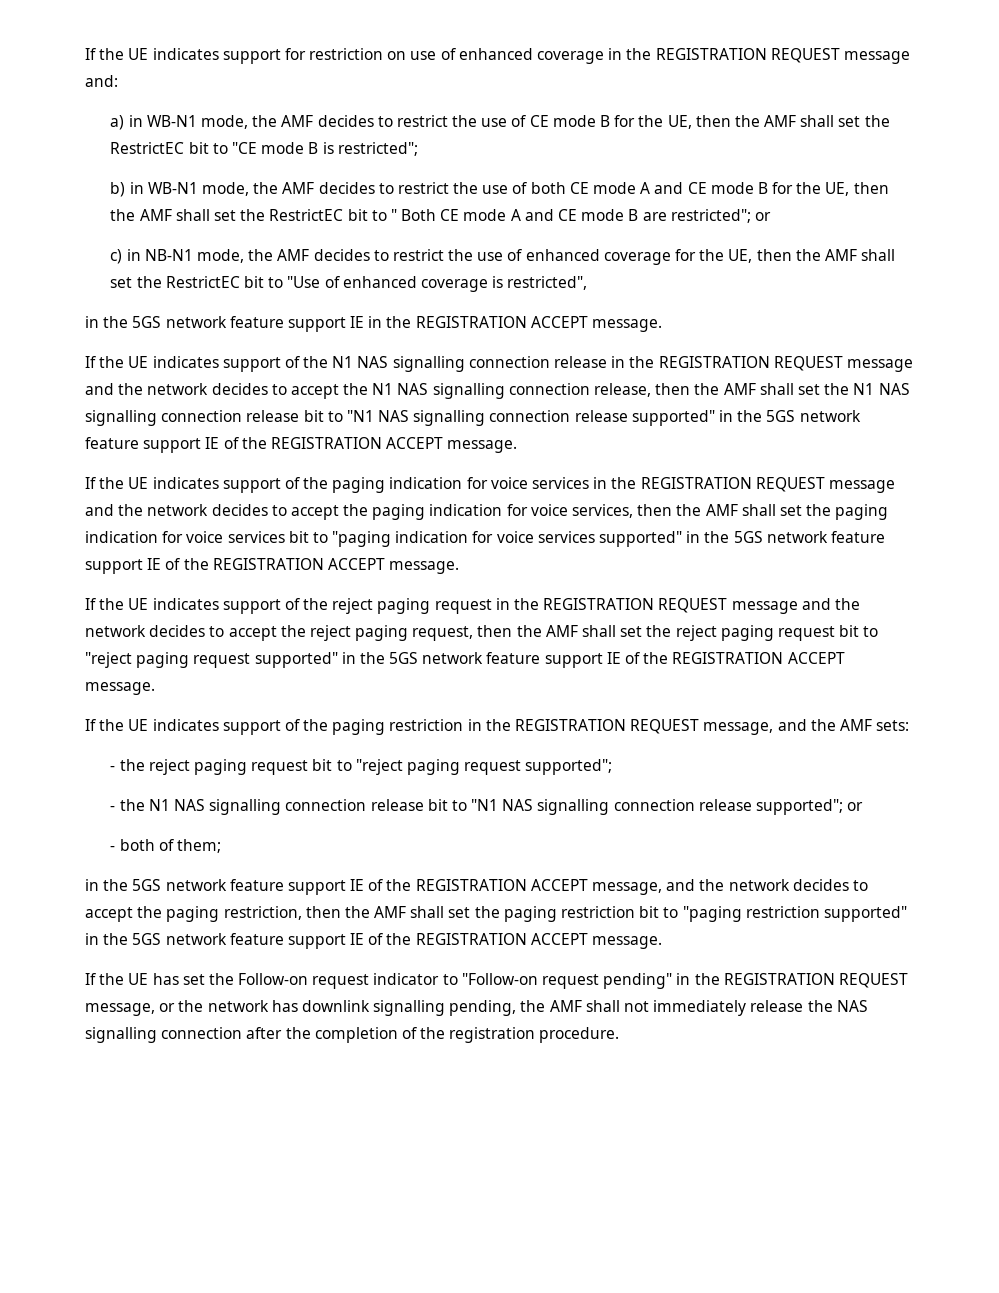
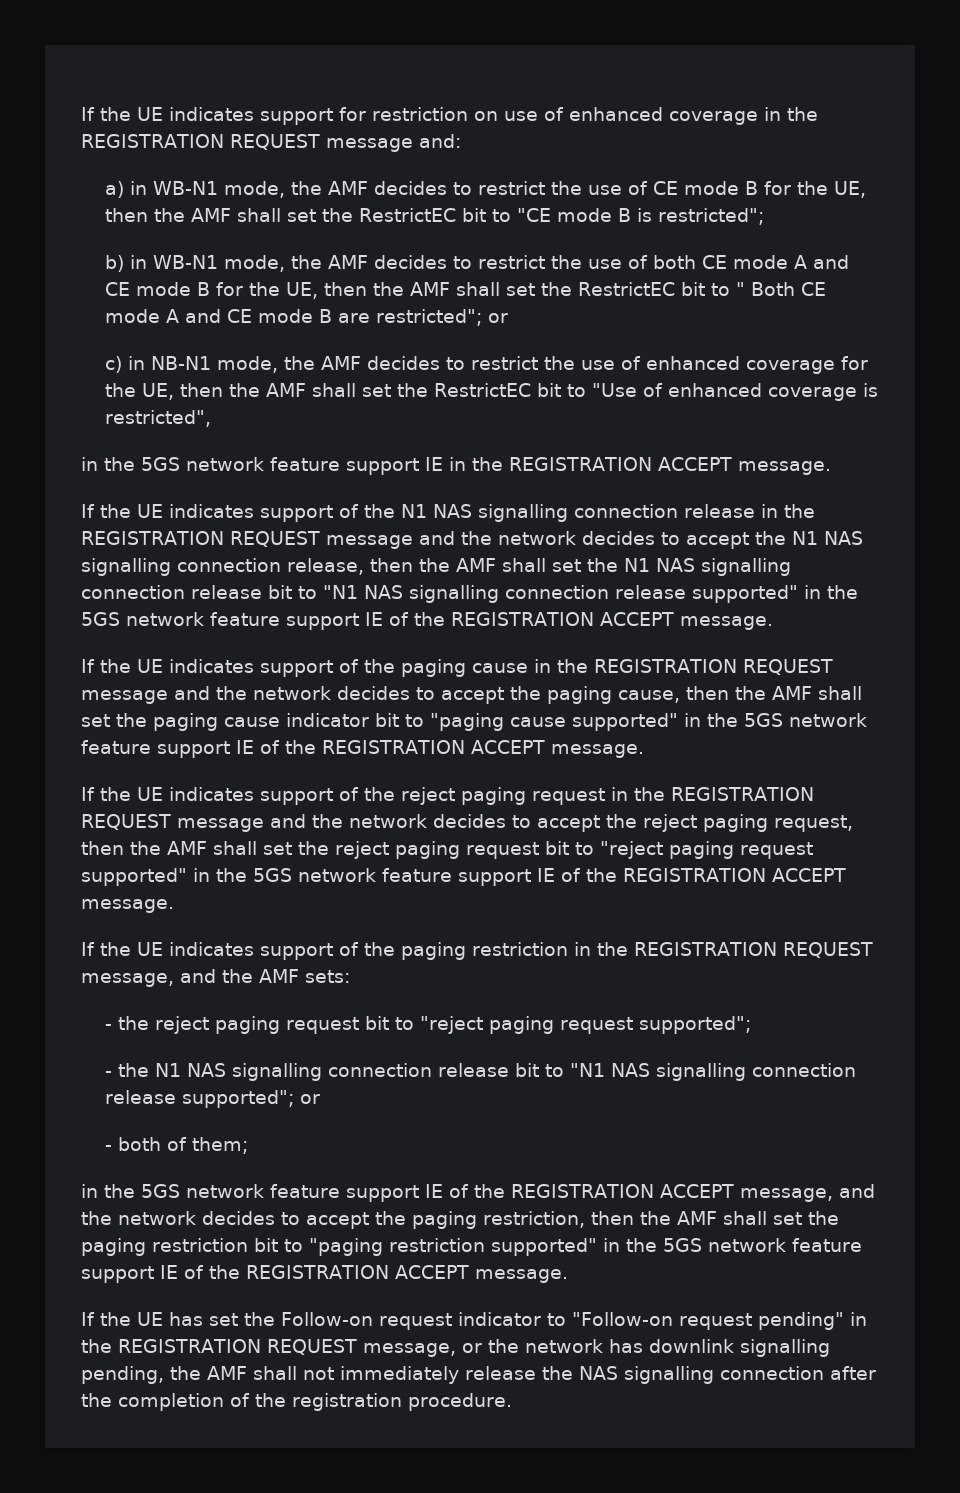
[389,477,590,489] indication for voice services -> [472,663,528,673] cause
[429,504,889,520] [85,531,595,547] indication for voice services, then the AMF shall set the paging indication for voice services bit to "paging indication for voice services -> [618,686,862,703] [81,713,566,731] cause, then the AMF shall set the paging cause indicator bit to "paging cause

